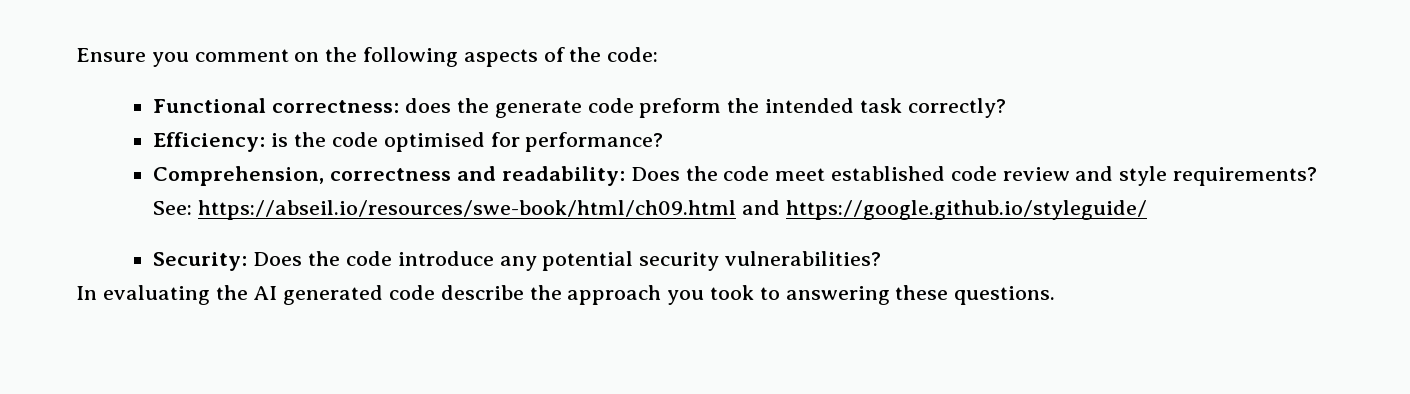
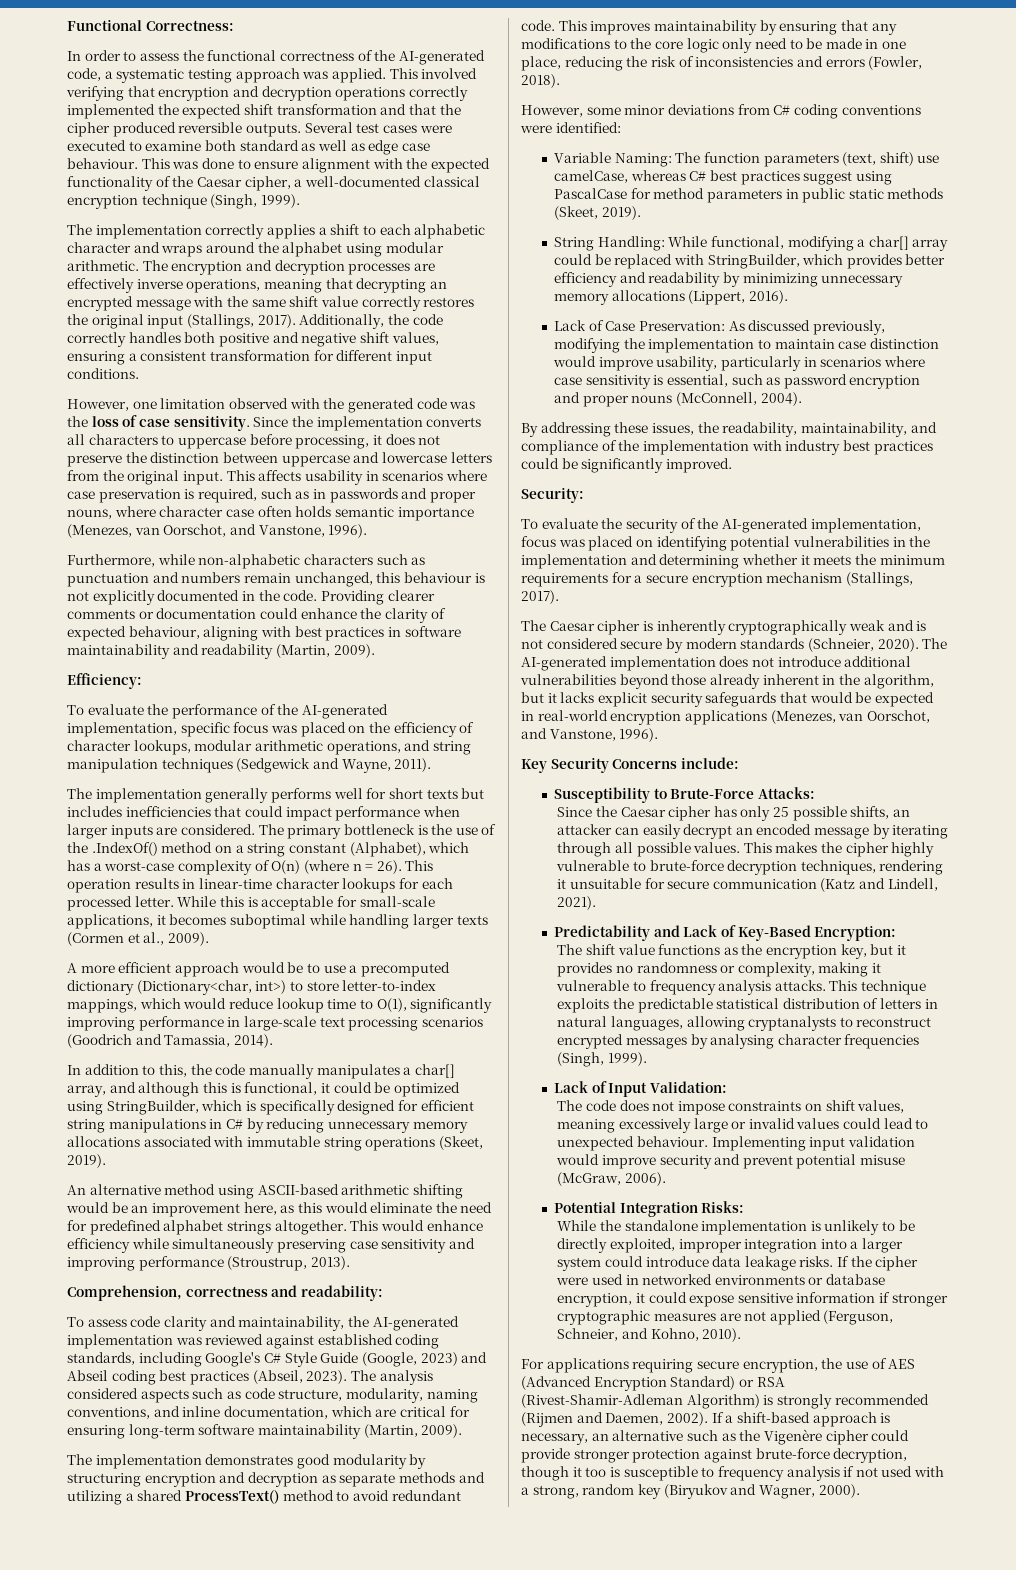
[76,47,659,67] [153,98,1006,118] [153,132,664,152] [153,166,1317,186] [153,200,1147,220] [153,251,881,271] [76,285,1056,305] Ensure you comment on the following aspects of the code: // Functional correctness: does the generate code preform the intended task correctly? // Efficiency: is the code optimised for performance? // Comprehension, correctness and readability: Does the code meet established code review and style requirements? See: https://abseil.io/resources/swe-book/html/ch09.html and https://google.github.io/styleguide/ // Security: Does the code introduce any potential security vulnerabilities? // In evaluating the AI generated code describe the approach you took to answering these questions. -> [67,20,234,31] [67,50,485,65] [67,68,478,83] [66,86,468,101] [67,104,461,119] [67,122,452,137] [67,140,430,155] [67,158,490,173] [67,176,480,191] [67,194,300,209] [67,224,486,239] [67,242,444,257] [67,260,435,275] [67,278,447,293] [67,296,475,311] [67,314,443,329] [67,332,439,347] [67,350,432,365] [67,368,139,379] [67,398,476,413] [67,415,482,431] [67,434,441,449] [67,452,492,467] [67,470,487,485] [67,488,476,503] [67,506,474,521] [67,524,368,538] [67,554,426,569] [67,572,485,587] [67,590,435,605] [67,608,446,623] [67,626,461,641] [67,644,375,659] [67,673,142,689] [67,704,388,719] [67,722,475,737] [67,740,471,755] [67,758,432,773] [67,788,485,803] [67,806,460,821] [67,824,497,839] [67,842,470,857] [67,860,434,875] [67,878,453,893] [67,896,435,911] [67,914,488,929] [67,932,209,946] [67,962,450,977] [67,980,437,995] [67,998,493,1013] [67,1016,483,1031] [67,1034,273,1048] [67,1064,455,1079] [67,1082,460,1097] [67,1100,474,1115] [67,1118,468,1133] [67,1136,483,1151] [67,1154,106,1168] [67,1184,463,1199] [66,1202,493,1217] [67,1220,483,1235] [67,1238,475,1253] [67,1256,350,1271] [67,1285,383,1301] [67,1316,459,1331] [67,1334,440,1349] [67,1352,488,1367] [67,1370,433,1385] [67,1388,478,1403] [67,1406,470,1419] [67,1424,463,1439] [67,1454,427,1469] [67,1472,485,1487] [67,1490,461,1505] [521,20,897,35] [521,38,907,53] [521,56,923,71] [521,74,560,88] [521,104,921,119] [520,122,621,133] [553,152,940,167] [553,170,892,185] [553,188,944,203] [553,206,641,220] [553,236,949,251] [553,254,946,269] [553,272,904,287] [553,290,788,305] [553,320,885,335] [553,338,939,353] [552,356,925,371] [553,374,921,389] [553,392,802,407] [521,422,937,437] [521,440,933,455] [521,458,732,473] [521,488,584,503] [521,518,921,533] [521,536,931,551] [521,554,945,569] [521,572,913,587] [521,590,559,604] [521,620,927,635] [521,638,948,653] [521,656,912,671] [520,674,934,689] [521,692,934,707] [521,710,930,725] [521,728,659,742] [521,757,739,773] [553,787,815,803] [557,806,911,821] [557,824,949,839] [557,842,935,857] [556,860,944,875] [557,878,938,892] [557,896,597,910] [553,925,897,941] [557,944,907,959] [557,962,882,977] [556,980,927,995] [557,998,938,1013] [557,1016,932,1031] [557,1034,920,1049] [557,1052,647,1067] [553,1081,727,1097] [557,1100,905,1115] [557,1118,929,1133] [557,1136,915,1151] [556,1154,906,1169] [557,1172,666,1186] [553,1201,745,1217] [557,1220,915,1235] [557,1238,904,1253] [557,1256,919,1271] [556,1274,886,1285] [557,1292,948,1307] [557,1310,894,1325] [557,1328,742,1342] [521,1358,916,1373] [521,1376,785,1391] [521,1394,929,1409] [521,1412,891,1427] [521,1429,910,1445] [521,1448,908,1463] [521,1466,945,1481] [521,1484,860,1499] Functional Correctness: // In order to assess the functional correctness of the AI-generated code, a systematic testing approach was applied. This involved verifying that encryption and decryption operations correctly implemented the expected shift transformation and that the cipher produced reversible outputs. Several test cases were executed to examine both standard as well as edge case behaviour. This was done to ensure alignment with the expected functionality of the Caesar cipher, a well-documented classical encryption technique (Singh, 1999). // The implementation correctly applies a shift to each alphabetic character and wraps around the alphabet using modular arithmetic. The encryption and decryption processes are effectively inverse operations, meaning that decrypting an encrypted message with the same shift value correctly restores the original input (Stallings, 2017). Additionally, the code correctly handles both positive and negative shift values, ensuring a consistent transformation for different input conditions. // However, one limitation observed with the generated code was the loss of case sensitivity. Since the implementation converts all characters to uppercase before processing, it does not preserve the distinction between uppercase and lowercase letters from the original input. This affects usability in scenarios where case preservation is required, such as in passwords and proper nouns, where character case often holds semantic importance (Menezes, van Oorschot, and Vanstone, 1996). // Furthermore, while non-alphabetic characters such as punctuation and numbers remain unchanged, this behaviour is not explicitly documented in the code. Providing clearer comments or documentation could enhance the clarity of expected behaviour, aligning with best practices in software maintainability and readability (Martin, 2009). // Efficiency: // To evaluate the performance of the AI-generated implementation, specific focus was placed on the efficiency of character lookups, modular arithmetic operations, and string manipulation techniques (Sedgewick and Wayne, 2011). // The implementation generally performs well for short texts but includes inefficiencies that could impact performance when larger inputs are considered. The primary bottleneck is the use of the .IndexOf() method on a string constant (Alphabet), which has a worst-case complexity of O(n) (where n = 26). This operation results in linear-time character lookups for each processed letter. While this is acceptable for small-scale applications, it becomes suboptimal while handling larger texts (Cormen et al., 2009). // A more efficient approach would be to use a precomputed dictionary (Dictionary<char, int>) to store letter-to-index mappings, which would reduce lookup time to O(1), significantly improving performance in large-scale text processing scenarios (Goodrich and Tamassia, 2014). // In addition to this, the code manually manipulates a char[] array, and although this is functional, it could be optimized using StringBuilder, which is specifically designed for efficient string manipulations in C# by reducing unnecessary memory allocations associated with immutable string operations (Skeet, 2019). // An alternative method using ASCII-based arithmetic shifting would be an improvement here, as this would eliminate the need for predefined alphabet strings altogether. This would enhance efficiency while simultaneously preserving case sensitivity and improving performance (Stroustrup, 2013). // Comprehension, correctness and readability: // To assess code clarity and maintainability, the AI-generated implementation was reviewed against established coding standards, including Google's C# Style Guide (Google, 2023) and Abseil coding best practices (Abseil, 2023). The analysis considered aspects such as code structure, modularity, naming conventions, and inline documentation, which are critical for ensuring long-term software maintainability (Martin, 2009). // The implementation demonstrates good modularity by structuring encryption and decryption as separate methods and utilizing a shared ProcessText() method to avoid redundant code. This improves maintainability by ensuring that any modifications to the core logic only need to be made in one place, reducing the risk of inconsistencies and errors (Fowler, 2018). // However, some minor deviations from C# coding conventions were identified: // Variable Naming: The function parameters (text, shift) use camelCase, whereas C# best practices suggest using PascalCase for method parameters in public static methods (Skeet, 2019). // String Handling: While functional, modifying a char[] array could be replaced with StringBuilder, which provides better efficiency and readability by minimizing unnecessary memory allocations (Lippert, 2016). // Lack of Case Preservation: As discussed previously, modifying the implementation to maintain case distinction would improve usability, particularly in scenarios where case sensitivity is essential, such as password encryption and proper nouns (McConnell, 2004). // By addressing these issues, the readability, maintainability, and compliance of the implementation with industry best practices could be significantly improved. // Security: // To evaluate the security of the AI-generated implementation, focus was placed on identifying potential vulnerabilities in the implementation and determining whether it meets the minimum requirements for a secure encryption mechanism (Stallings, 2017). // The Caesar cipher is inherently cryptographically weak and is not considered secure by modern standards (Schneier, 2020). The AI-generated implementation does not introduce additional vulnerabilities beyond those already inherent in the algorithm, but it lacks explicit security safeguards that would be expected in real-world encryption applications (Menezes, van Oorschot, and Vanstone, 1996). // Key Security Concerns include: // Susceptibility to Brute-Force Attacks: // Since the Caesar cipher has only 25 possible shifts, an attacker can easily decrypt an encoded message by iterating through all possible values. This makes the cipher highly vulnerable to brute-force decryption techniques, rendering it unsuitable for secure communication (Katz and Lindell, 2021). // Predictability and Lack of Key-Based Encryption: // The shift value functions as the encryption key, but it provides no randomness or complexity, making it vulnerable to frequency analysis attacks. This technique exploits the predictable statistical distribution of letters in natural languages, allowing cryptanalysts to reconstruct encrypted messages by analysing character frequencies (Singh, 1999). // Lack of Input Validation: // The code does not impose constraints on shift values, meaning excessively large or invalid values could lead to unexpected behaviour. Implementing input validation would improve security and prevent potential misuse (McGraw, 2006). // Potential Integration Risks: // While the standalone implementation is unlikely to be directly exploited, improper integration into a larger system could introduce data leakage risks. If the cipher were used in networked environments or database encryption, it could expose sensitive information if stronger cryptographic measures are not applied (Ferguson, Schneier, and Kohno, 2010). // For applications requiring secure encryption, the use of AES (Advanced Encryption Standard) or RSA (Rivest-Shamir-Adleman Algorithm) is strongly recommended (Rijmen and Daemen, 2002). If a shift-based approach is necessary, an alternative such as the Vigenère cipher could provide stronger protection against brute-force decryption, though it too is susceptible to frequency analysis if not used with a strong, random key (Biryukov and Wagner, 2000).

